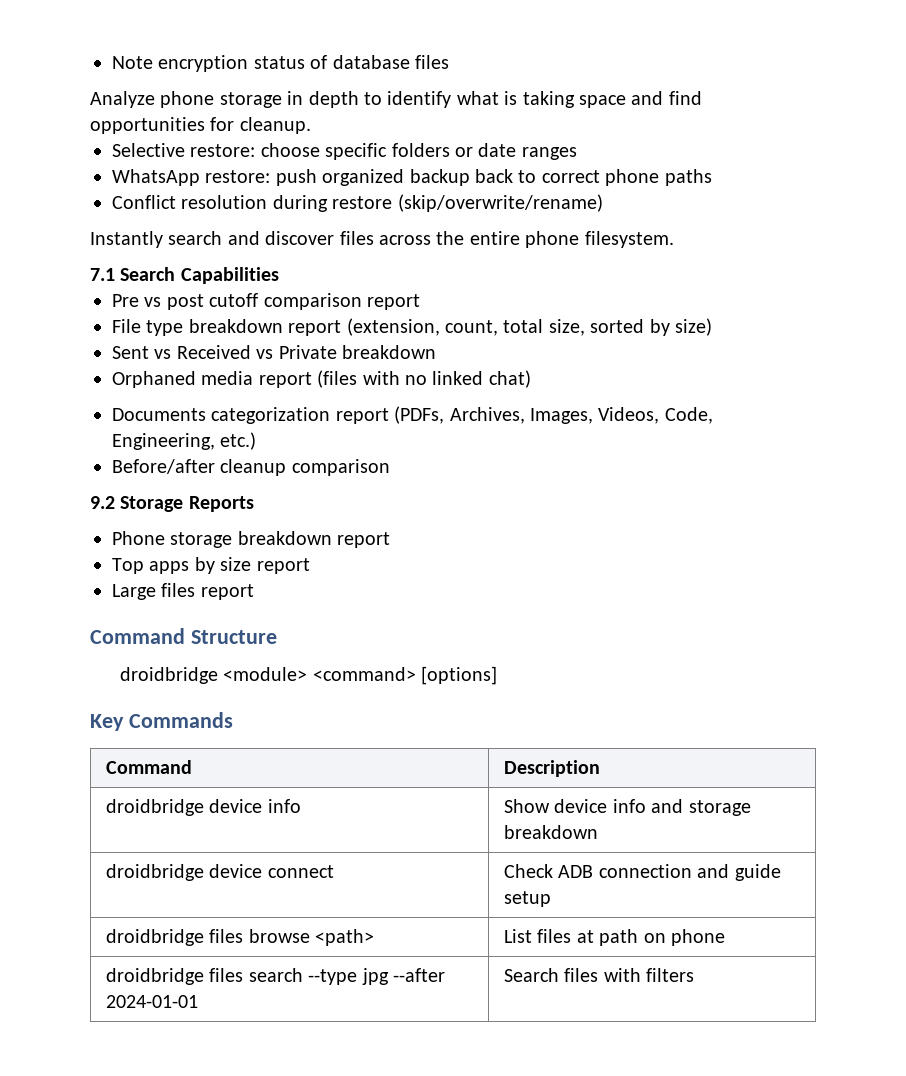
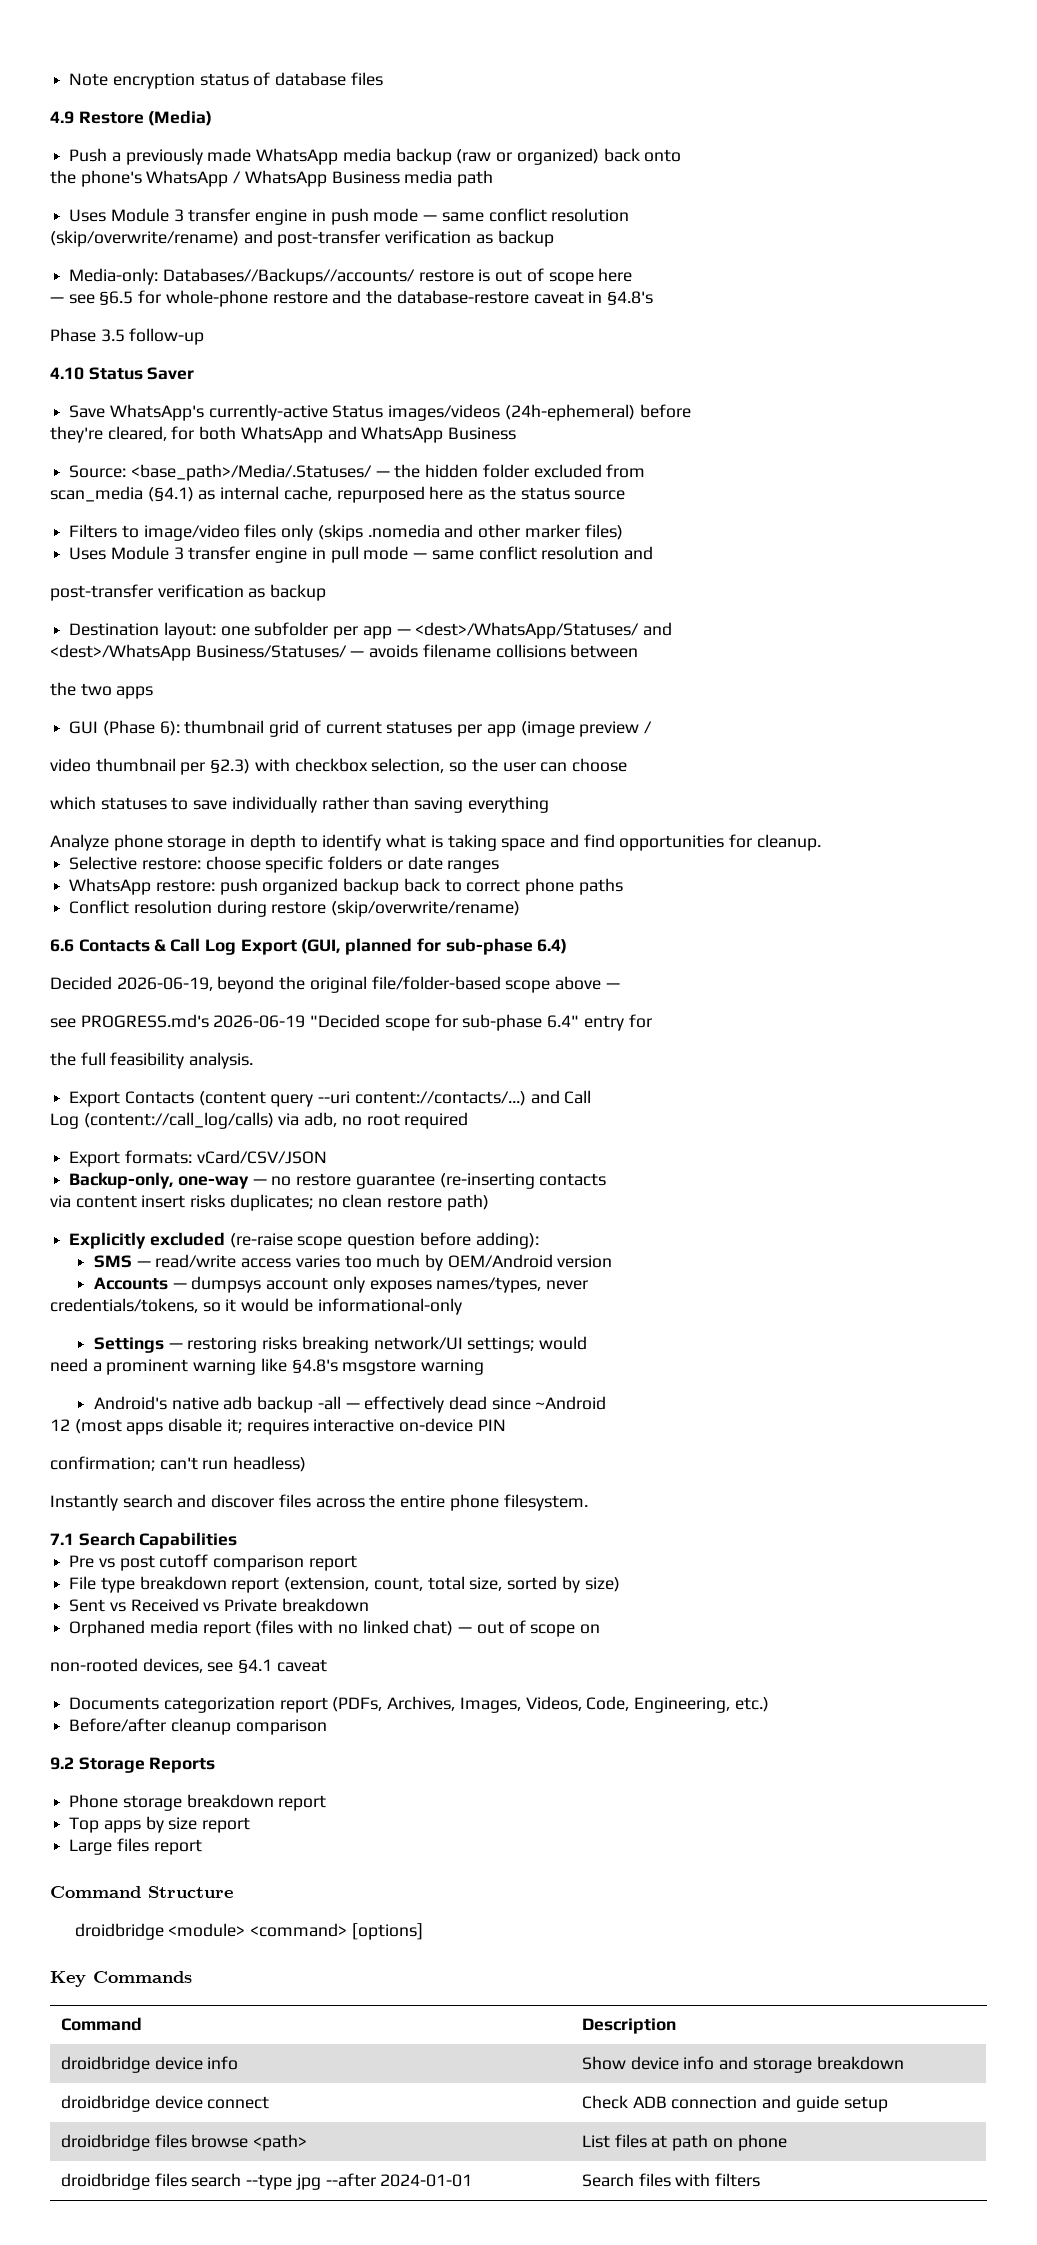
(449, 62) none -> [50,110,213,126] [69,148,682,165] [50,170,494,187] [69,208,630,225] [50,230,554,247] [69,268,633,285] [50,290,653,307] [50,328,205,345] [50,367,195,380] [69,404,691,421] [50,426,517,443] [69,464,646,481] [50,486,626,503] [69,524,623,541] [69,546,653,563] [50,584,327,601] [69,622,673,639] [50,644,639,661] [50,682,154,699] [69,720,652,737] [50,758,627,775] [50,796,549,813] // 4.9 Restore (Media) // Push a previously made WhatsApp media backup (raw or organized) back onto // the phone's WhatsApp / WhatsApp Business media path // Uses Module 3 transfer engine in push mode — same conflict resolution // (skip/overwrite/rename) and post-transfer verification as backup // Media-only: Databases//Backups//accounts/ restore is out of scope here // — see §6.5 for whole-phone restore and the database-restore caveat in §4.8's // Phase 3.5 follow-up // 4.10 Status Saver // Save WhatsApp's currently-active Status images/videos (24h-ephemeral) before // they're cleared, for both WhatsApp and WhatsApp Business // Source: <base_path>/Media/.Statuses/ — the hidden folder excluded from // scan_media (§4.1) as internal cache, repurposed here as the status source // Filters to image/video files only (skips .nomedia and other marker files) // Uses Module 3 transfer engine in pull mode — same conflict resolution and // post-transfer verification as backup // Destination layout: one subfolder per app — <dest>/WhatsApp/Statuses/ and // <dest>/WhatsApp Business/Statuses/ — avoids filename collisions between // the two apps // GUI (Phase 6): thumbnail grid of current statuses per app (image preview / // video thumbnail per §2.3) with checkbox selection, so the user can choose // which statuses to save individually rather than saving everything
(603, 203) none -> [50,938,568,955] [50,976,620,993] [50,1014,652,1031] [50,1052,254,1069] [69,1090,592,1107] [50,1112,469,1129] [69,1150,327,1167] [69,1172,607,1189] [50,1194,489,1211] [69,1232,539,1249] [93,1254,613,1271] [93,1276,588,1293] [50,1298,462,1315] [93,1336,587,1353] [50,1358,485,1375] [93,1396,607,1413] [50,1418,506,1435] [50,1456,307,1472] // 6.6 Contacts & Call Log Export (GUI, planned for sub-phase 6.4) // Decided 2026-06-19, beyond the original file/folder-based scope above — // see PROGRESS.md's 2026-06-19 "Decided scope for sub-phase 6.4" entry for // the full feasibility analysis. // Export Contacts (content query --uri content://contacts/...) and Call // Log (content://call_log/calls) via adb, no root required // Export formats: vCard/CSV/JSON // Backup-only, one-way — no restore guarantee (re-inserting contacts // via content insert risks duplicates; no clean restore path) // Explicitly excluded (re-raise scope question before adding): // SMS — read/write access varies too much by OEM/Android version // Accounts — dumpsys account only exposes names/types, never // credentials/tokens, so it would be informational-only // Settings — restoring risks breaking network/UI settings; would // need a prominent warning like §4.8's msgstore warning // Android's native adb backup -all — effectively dead since ~Android // 12 (most apps disable it; requires interactive on-device PIN // confirmation; can't run headless)
(531, 379) none -> [458,1620,600,1637] [50,1658,327,1674] — out of scope on // non-rooted devices, see §4.1 caveat

